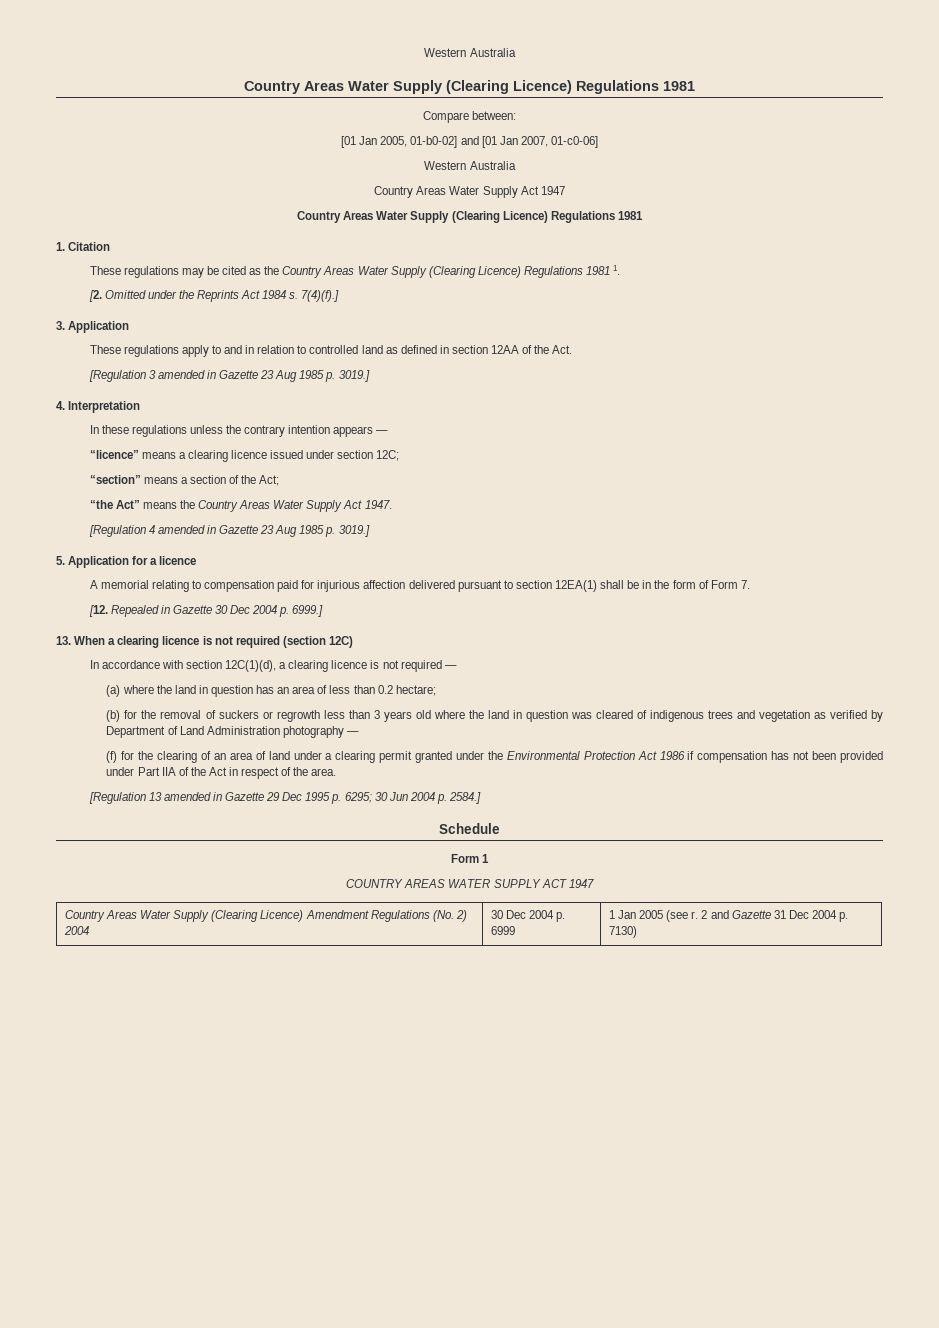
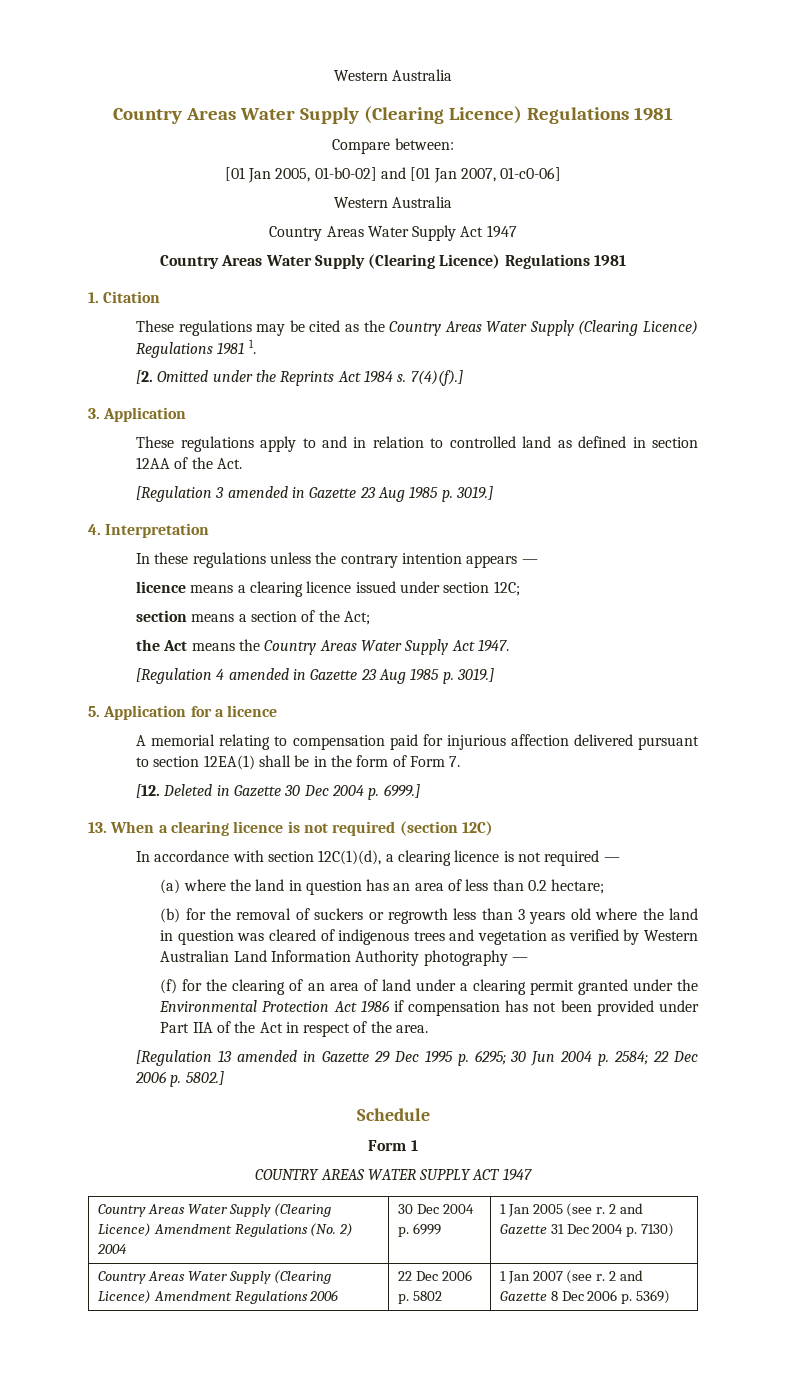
[89,450,139,459] “licence” -> [136,581,187,593] licence
[89,475,141,484] “section” -> [136,610,188,622] section
[89,500,140,509] “the Act” -> [136,639,188,651] the Act
[110,605,159,617] Repealed -> [163,784,213,796] Deleted
[106,726,280,738] Department of Land Administration -> [644,930,698,941] [160,950,420,966] Western Australian Land Information Authority
[449,792,482,804] 2584.] -> [614,1051,699,1065] [135,1071,224,1087] 2584; 22 Dec 2006 p. 5802.]
(637, 932) none -> [97,1270,332,1284] [97,1290,339,1304] [397,1270,472,1281] [397,1291,442,1304] [499,1270,644,1284] [499,1290,671,1304] // Country Areas Water Supply (Clearing Licence) Amendment Regulations 2006 | 22 Dec 2006 p. 5802 | 1 Jan 2007 (see r. 2 and Gazette 8 Dec 2006 p. 5369)

